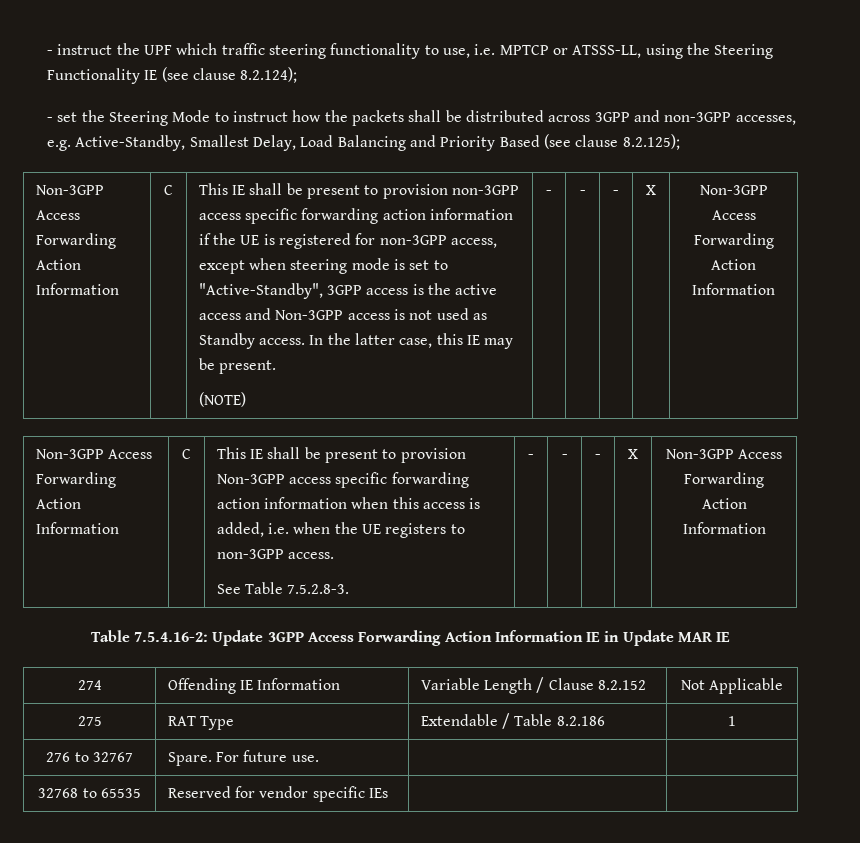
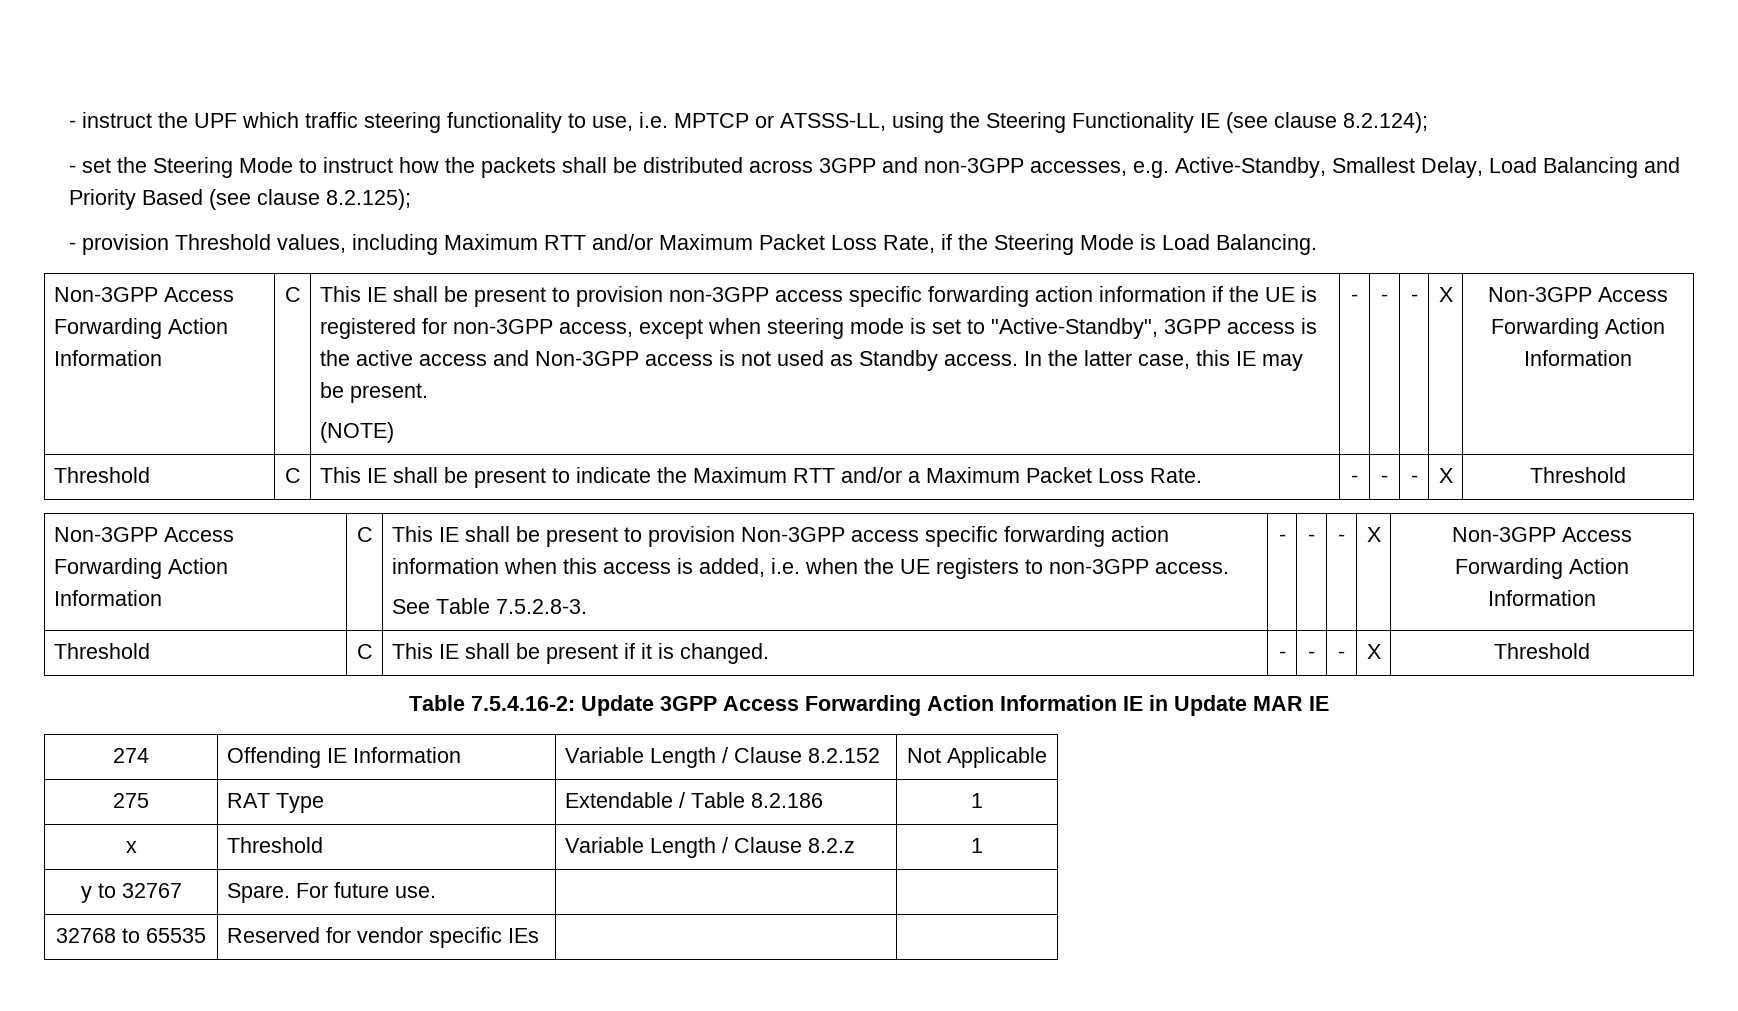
(680, 142) none -> [69,234,1318,255] // - provision Threshold values, including Maximum RTT and/or Maximum Packet Loss Rate, if the Steering Mode is Load Balancing.
(775, 289) none -> [53,467,150,483] [284,468,301,483] [319,467,1202,488] [1351,475,1358,483] [1381,475,1388,483] [1410,475,1418,483] [1438,468,1453,483] [1530,467,1626,483] // Threshold | C | This IE shall be present to indicate the Maximum RTT and/or a Maximum Packet Loss Rate. | - | - | - | X | Threshold
(766, 528) none -> [53,643,150,659] [356,644,373,659] [391,643,769,664] [1278,651,1286,659] [1308,651,1315,659] [1338,651,1345,659] [1366,644,1381,659] [1494,643,1590,659] // Threshold | C | This IE shall be present if it is changed. | - | - | - | X | Threshold
[46,752,71,762] 276 -> [125,841,137,853] [226,837,323,853] [564,837,855,858] [971,838,983,853] [80,886,92,903] x | Threshold | Variable Length / Clause 8.2.z | 1 // y

